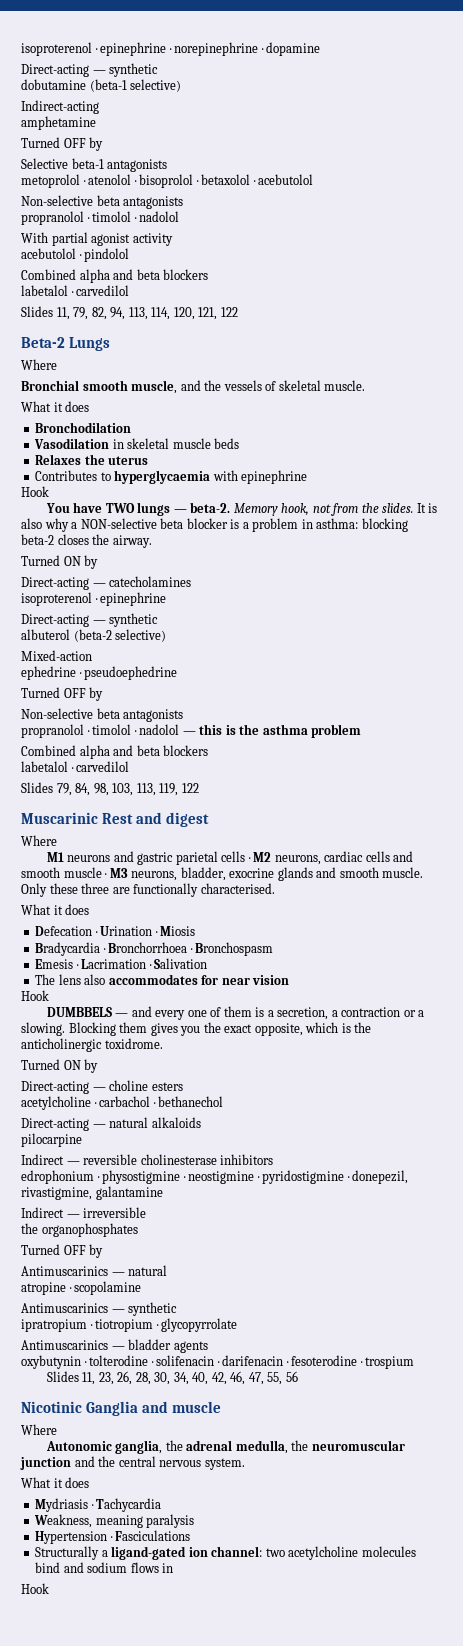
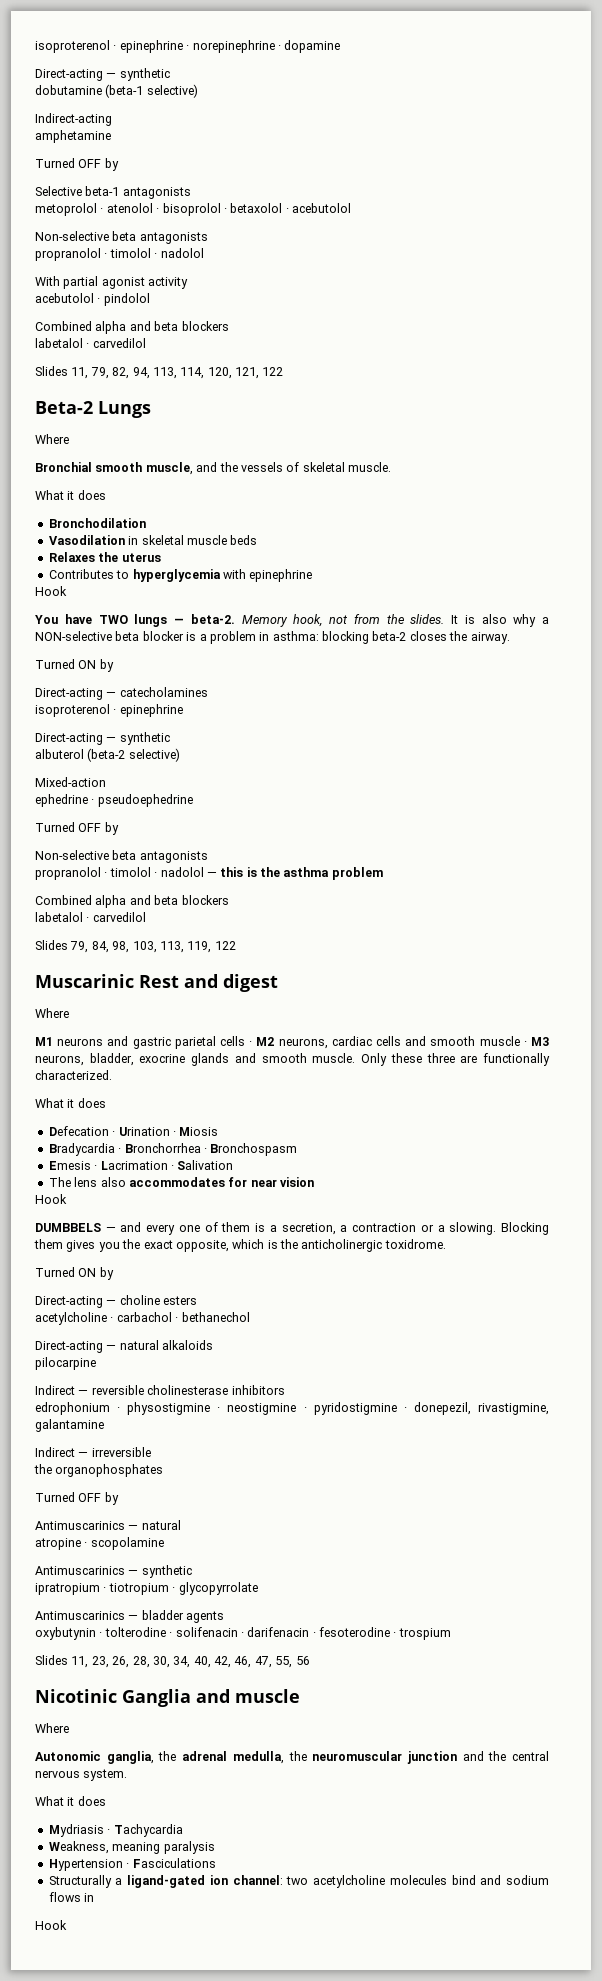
[114,470,211,484] hyperglycaemia -> [132,569,221,582] hyperglycemia
[200,883,275,894] characterised. -> [35,1070,112,1080] characterized.
[108,942,188,953] Bronchorrhoea -> [124,1143,201,1153] Bronchorrhea

